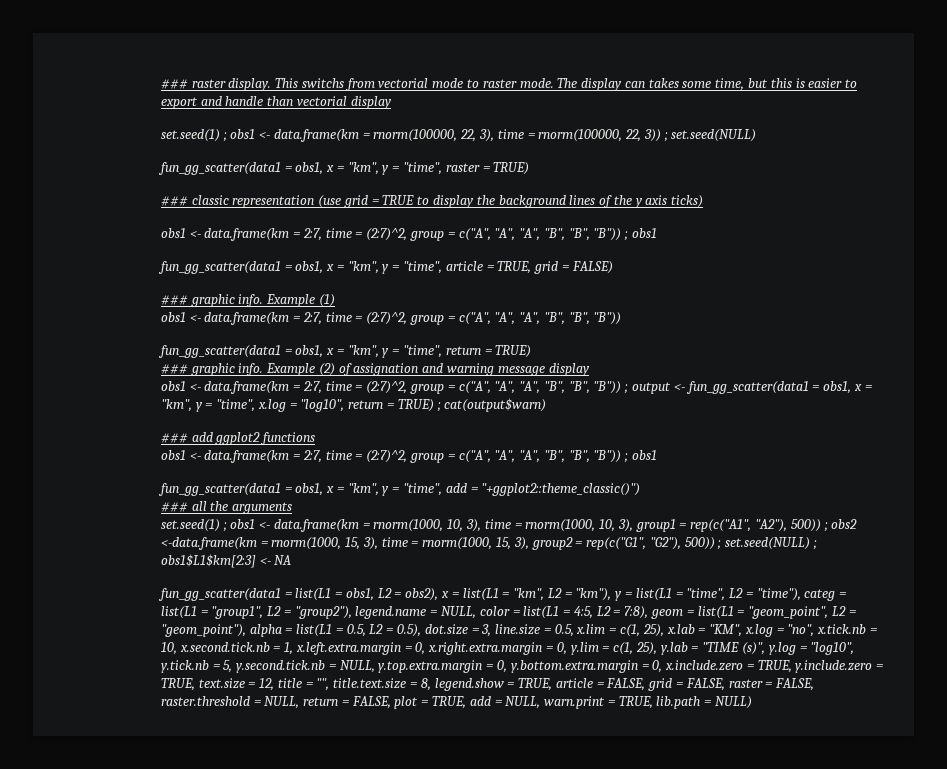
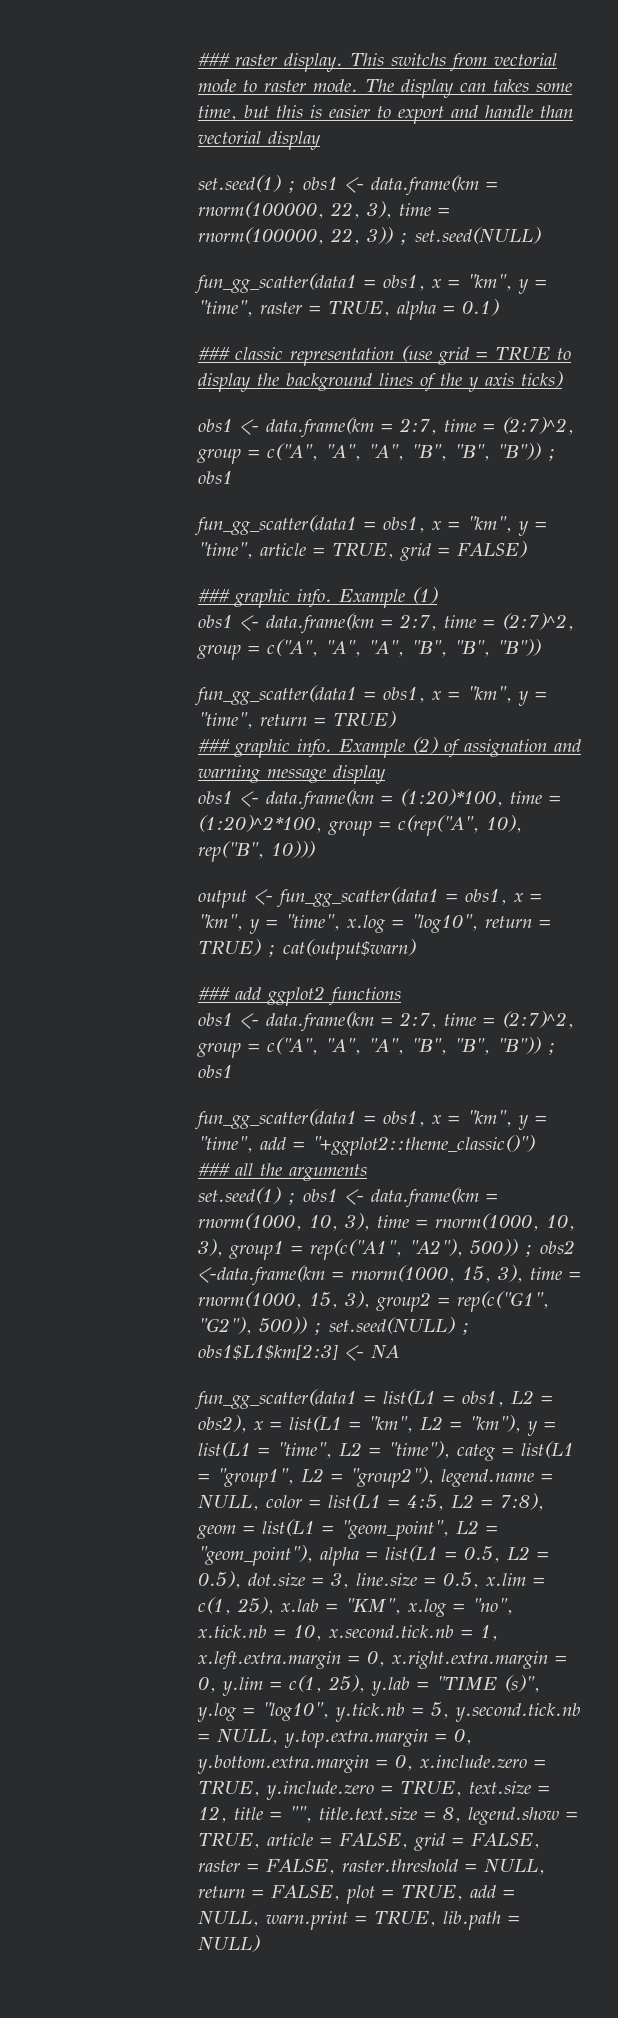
[493,162,530,175] TRUE) -> [327,299,499,320] TRUE, alpha = 0.1)
[302,381,629,394] 2:7, time = (2:7)^2, group = c("A", "A", "A", "B", "B", "B")) ; -> [399,789,561,807] [197,815,522,836] [197,841,315,862] (1:20)*100, time = (1:20)^2*100, group = c(rep("A", 10), rep("B", 10))) //

